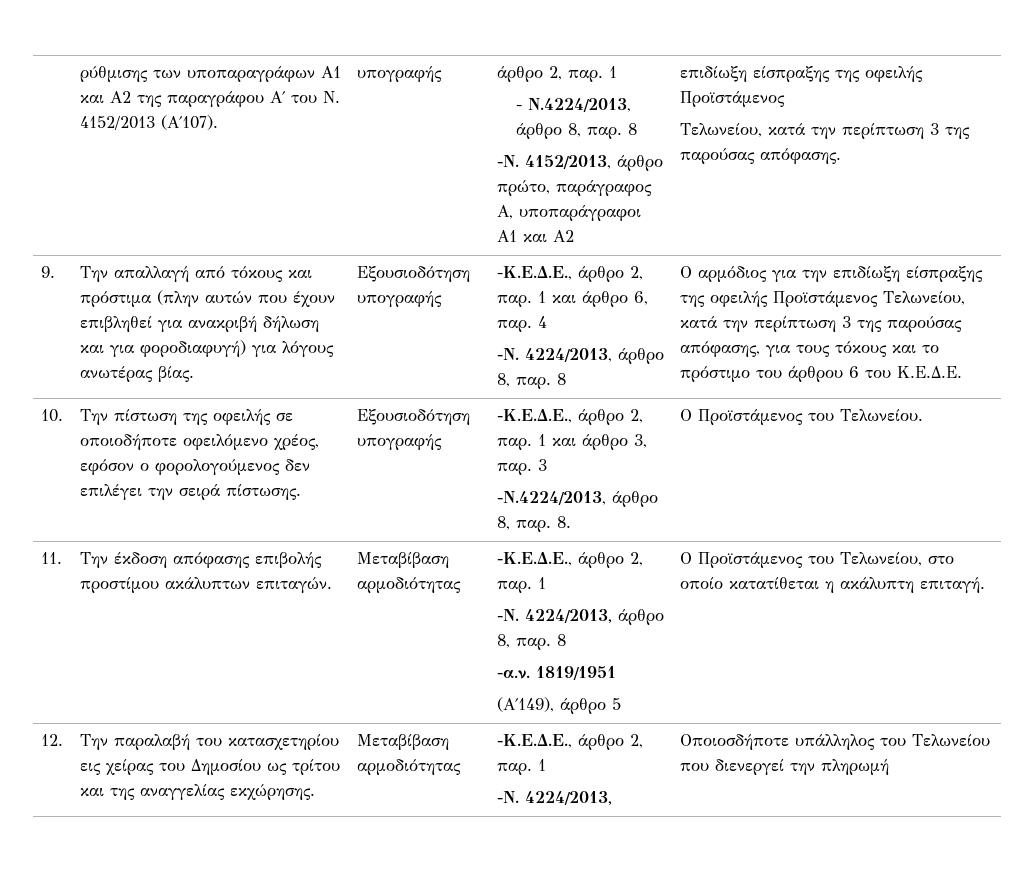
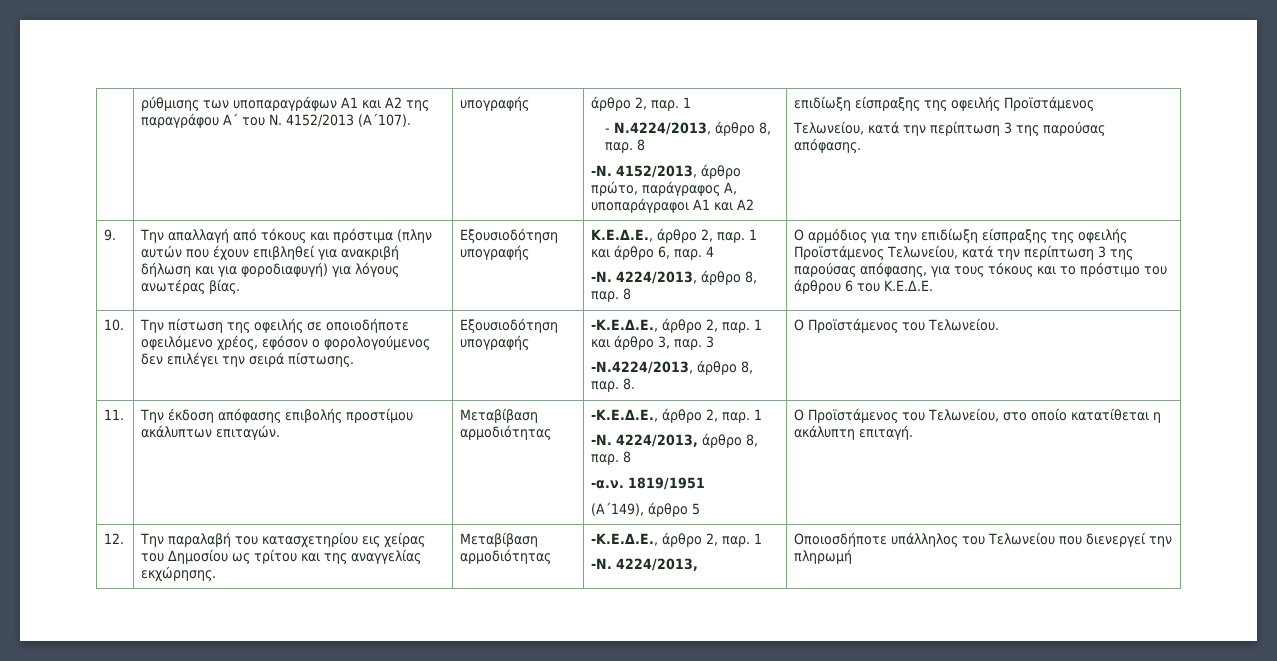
[497,266,573,280] -Κ.Ε.Δ.Ε., -> [591,229,654,242] Κ.Ε.Δ.Ε.,

